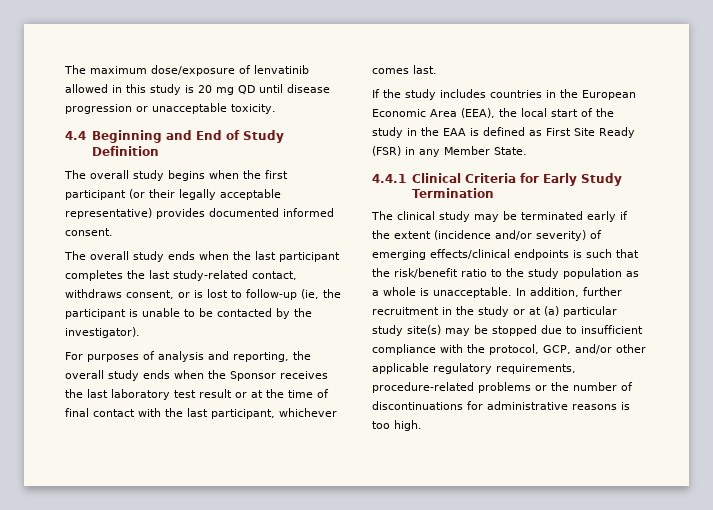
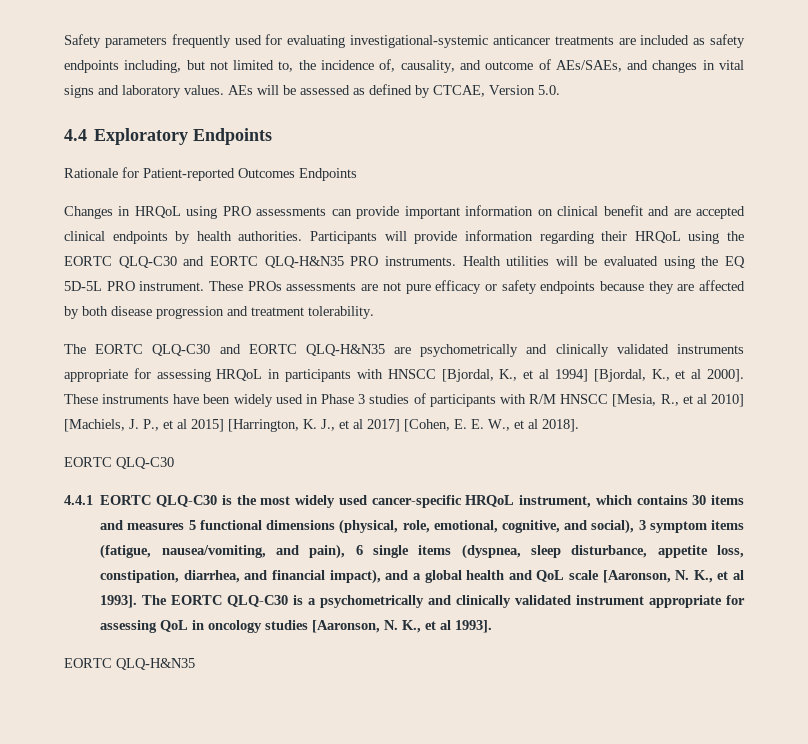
[64,65,309,76] [65,84,330,95] [65,103,276,114] [65,130,284,143] [91,146,159,156] [64,170,288,181] [65,189,281,200] [65,208,334,219] [65,228,113,236] [64,251,340,262] [65,270,297,281] [65,289,341,300] [65,308,312,319] [65,327,140,338] [65,351,311,362] [65,370,328,381] [65,389,329,400] [65,408,337,419] [372,65,437,74] [372,89,636,100] [372,108,614,118] [372,127,635,138] [372,146,527,157] [372,173,622,186] [411,188,495,198] [371,211,628,222] [372,230,602,241] [372,249,639,260] [372,268,639,279] [372,287,622,298] [372,306,617,317] [372,325,643,336] [372,344,646,355] [372,363,576,374] [372,382,633,393] [372,401,630,410] [372,420,422,431] The maximum dose/exposure of lenvatinib allowed in this study is 20 mg QD until disease progression or unacceptable toxicity. // 4.4 Beginning and End of Study Definition // The overall study begins when the first participant (or their legally acceptable representative) provides documented informed consent. // The overall study ends when the last participant completes the last study-related contact, withdraws consent, or is lost to follow-up (ie, the participant is unable to be contacted by the investigator). // For purposes of analysis and reporting, the overall study ends when the Sponsor receives the last laboratory test result or at the time of final contact with the last participant, whichever comes last. // If the study includes countries in the European Economic Area (EEA), the local start of the study in the EAA is defined as First Site Ready (FSR) in any Member State. // 4.4.1 Clinical Criteria for Early Study Termination // The clinical study may be terminated early if the extent (incidence and/or severity) of emerging effects/clinical endpoints is such that the risk/benefit ratio to the study population as a whole is unacceptable. In addition, further recruitment in the study or at (a) particular study site(s) may be stopped due to insufficient compliance with the protocol, GCP, and/or other applicable regulatory requirements, procedure-related problems or the number of discontinuations for administrative reasons is too high. -> [64,34,746,48] [64,59,744,73] [64,84,560,98] [64,128,273,145] [64,167,357,181] [64,205,745,219] [64,230,745,244] [64,256,745,269] [64,280,745,294] [64,306,374,319] [64,344,744,357] [64,368,745,382] [64,393,744,407] [64,419,579,432] [64,457,174,469] [64,495,744,508] [100,519,744,534] [100,544,744,559] [100,569,744,584] [100,595,745,608] [100,620,493,633] [64,658,195,670] Safety parameters frequently used for evaluating investigational-systemic anticancer treatments are included as safety endpoints including, but not limited to, the incidence of, causality, and outcome of AEs/SAEs, and changes in vital signs and laboratory values. AEs will be assessed as defined by CTCAE, Version 5.0. // 4.4 Exploratory Endpoints // Rationale for Patient-reported Outcomes Endpoints // Changes in HRQoL using PRO assessments can provide important information on clinical benefit and are accepted clinical endpoints by health authorities. Participants will provide information regarding their HRQoL using the EORTC QLQ-C30 and EORTC QLQ-H&N35 PRO instruments. Health utilities will be evaluated using the EQ 5D-5L PRO instrument. These PROs assessments are not pure efficacy or safety endpoints because they are affected by both disease progression and treatment tolerability. // The EORTC QLQ-C30 and EORTC QLQ-H&N35 are psychometrically and clinically validated instruments appropriate for assessing HRQoL in participants with HNSCC [Bjordal, K., et al 1994] [Bjordal, K., et al 2000]. These instruments have been widely used in Phase 3 studies of participants with R/M HNSCC [Mesia, R., et al 2010] [Machiels, J. P., et al 2015] [Harrington, K. J., et al 2017] [Cohen, E. E. W., et al 2018]. // EORTC QLQ-C30 // 4.4.1 EORTC QLQ-C30 is the most widely used cancer-specific HRQoL instrument, which contains 30 items and measures 5 functional dimensions (physical, role, emotional, cognitive, and social), 3 symptom items (fatigue, nausea/vomiting, and pain), 6 single items (dyspnea, sleep disturbance, appetite loss, constipation, diarrhea, and financial impact), and a global health and QoL scale [Aaronson, N. K., et al 1993]. The EORTC QLQ-C30 is a psychometrically and clinically validated instrument appropriate for assessing QoL in oncology studies [Aaronson, N. K., et al 1993]. // EORTC QLQ-H&N35

